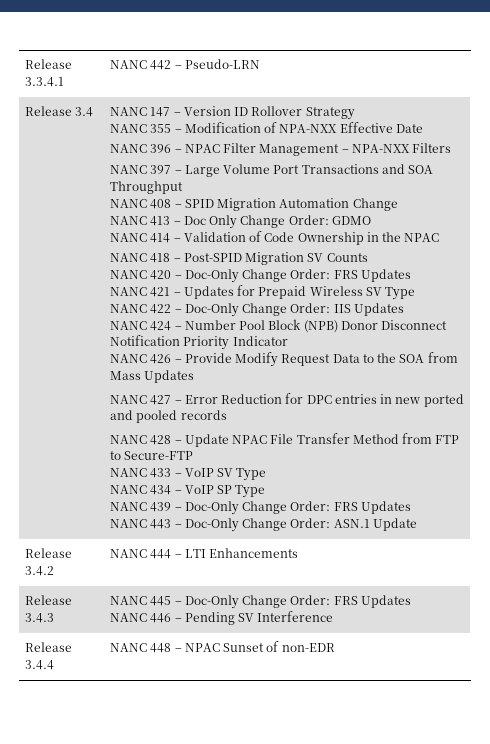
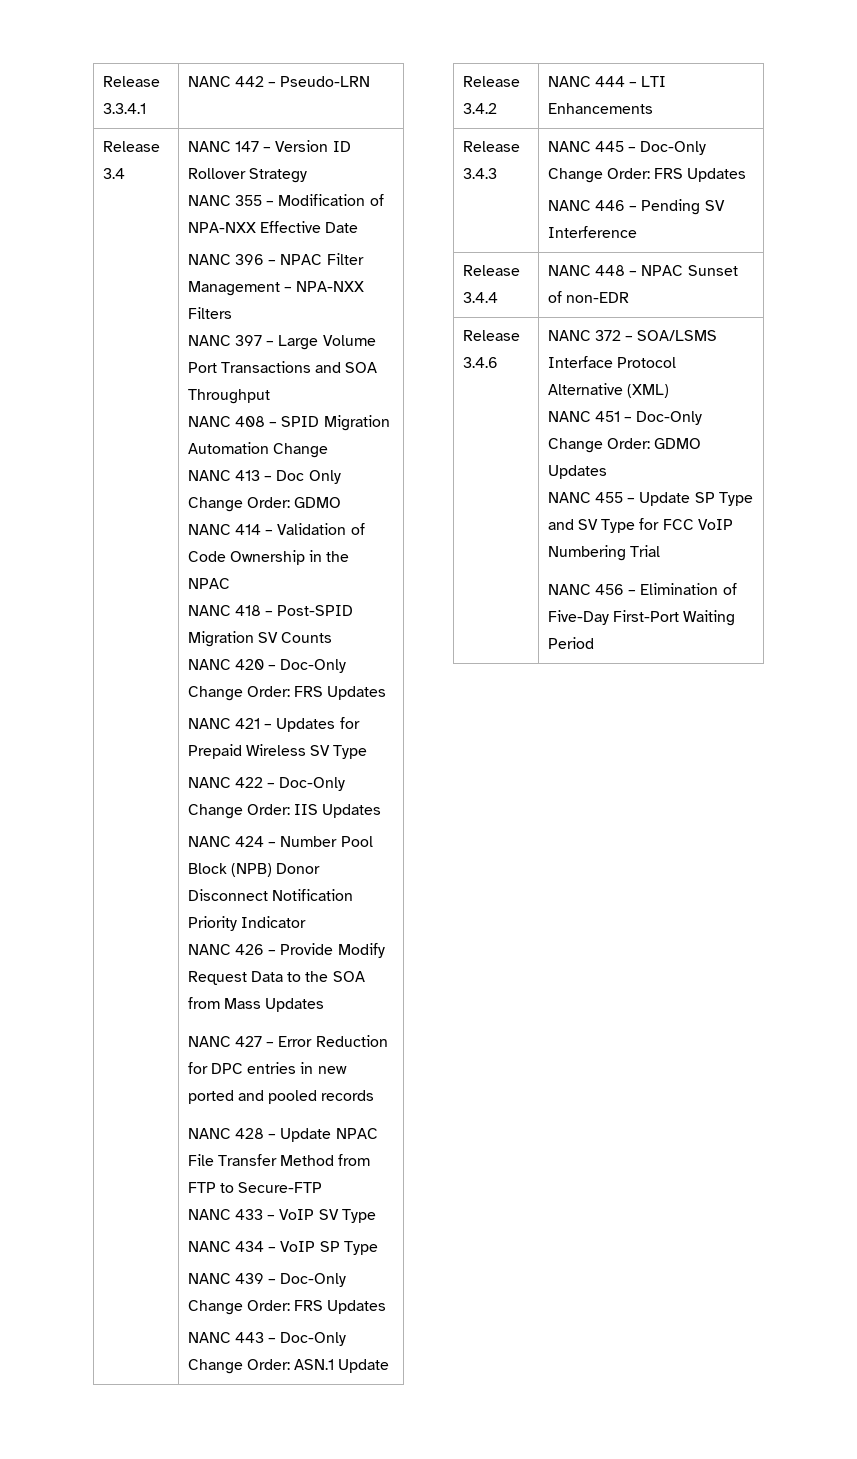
(335, 647) none -> [462,330,520,341] [462,357,498,368] [547,330,718,341] [547,356,676,368] [547,383,669,398] [547,411,703,425] [547,438,702,453] [547,465,607,479] [547,492,753,506] [547,518,733,533] [547,545,660,561] [547,583,737,595] [547,610,736,626] [547,637,594,649] // Release 3.4.6 | NANC 372 – SOA/LSMS Interface Protocol Alternative (XML) // NANC 451 – Doc-Only Change Order: GDMO Updates // NANC 455 – Update SP Type and SV Type for FCC VoIP Numbering Trial // NANC 456 – Elimination of Five-Day First-Port Waiting Period

